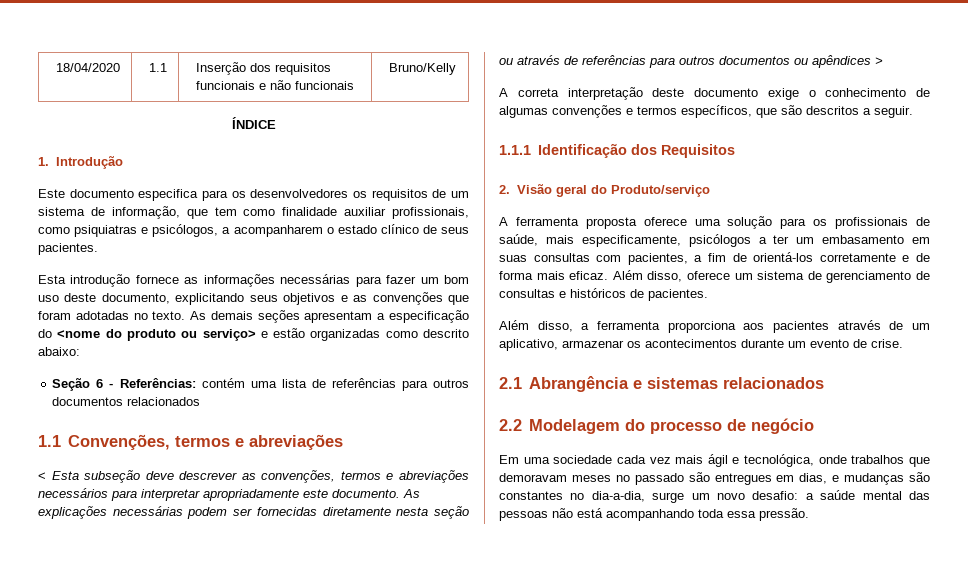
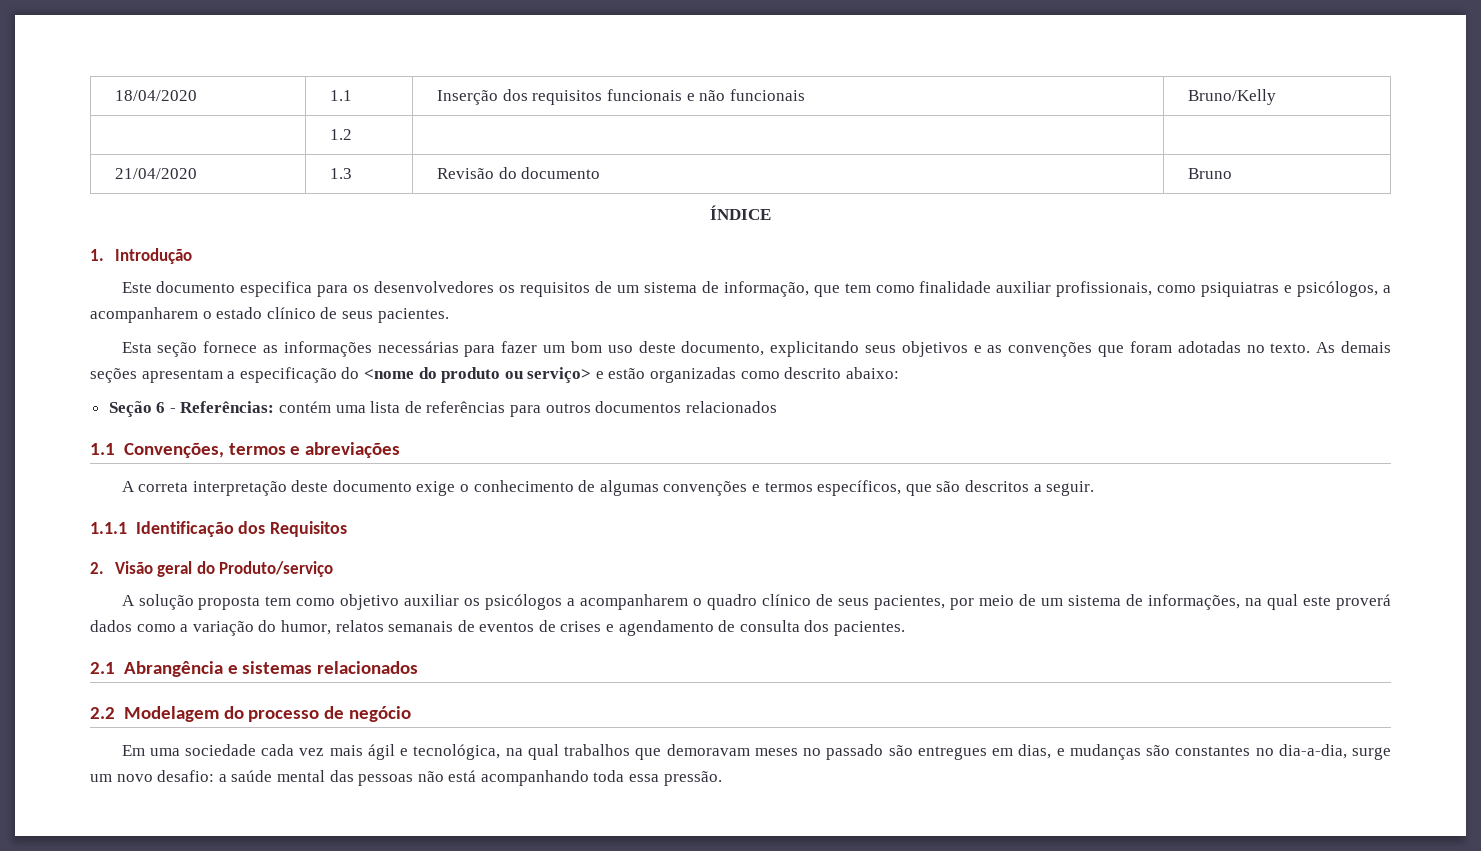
(457, 69) none -> [330,129,353,140] [115,168,198,179] [330,168,353,179] [437,167,601,179] [1188,168,1233,179] // | 1.2 | | // 21/04/2020 | 1.3 | Revisão do documento | Bruno
[70,274,131,287] introdução -> [157,342,198,357] seção
[38,470,469,483] [38,488,420,501] [38,506,470,519] [499,55,883,68] // < Esta subseção deve descrever as convenções, termos e abreviações necessários para interpretar apropriadamente este documento. As explicações necessárias podem ser fornecidas diretamente nesta seção ou através de referências para outros documentos ou apêndices > -> (401, 450) none
[515,216,931,229] [499,234,930,247] [499,252,930,265] [499,270,930,283] [499,288,708,301] [499,320,930,333] [499,339,903,351] ferramenta proposta oferece uma solução para os profissionais de saúde, mais especificamente, psicólogos a ter um embasamento em suas consultas com pacientes, a fim de orientá-los corretamente e de forma mais eficaz. Além disso, oferece um sistema de gerenciamento de consultas e históricos de pacientes. // Além disso, a ferramenta proporciona aos pacientes através de um aplicativo, armazenar os acontecimentos durante um evento de crise. -> [138,594,1392,610] [90,620,906,636] solução proposta tem como objetivo auxiliar os psicólogos a acompanharem o quadro clínico de seus pacientes, por meio de um sistema de informações, na qual este proverá dados como a variação do humor, relatos semanais de eventos de crises e agendamento de consulta dos pacientes.
[818,455,847,464] onde -> [505,744,559,760] na qual

